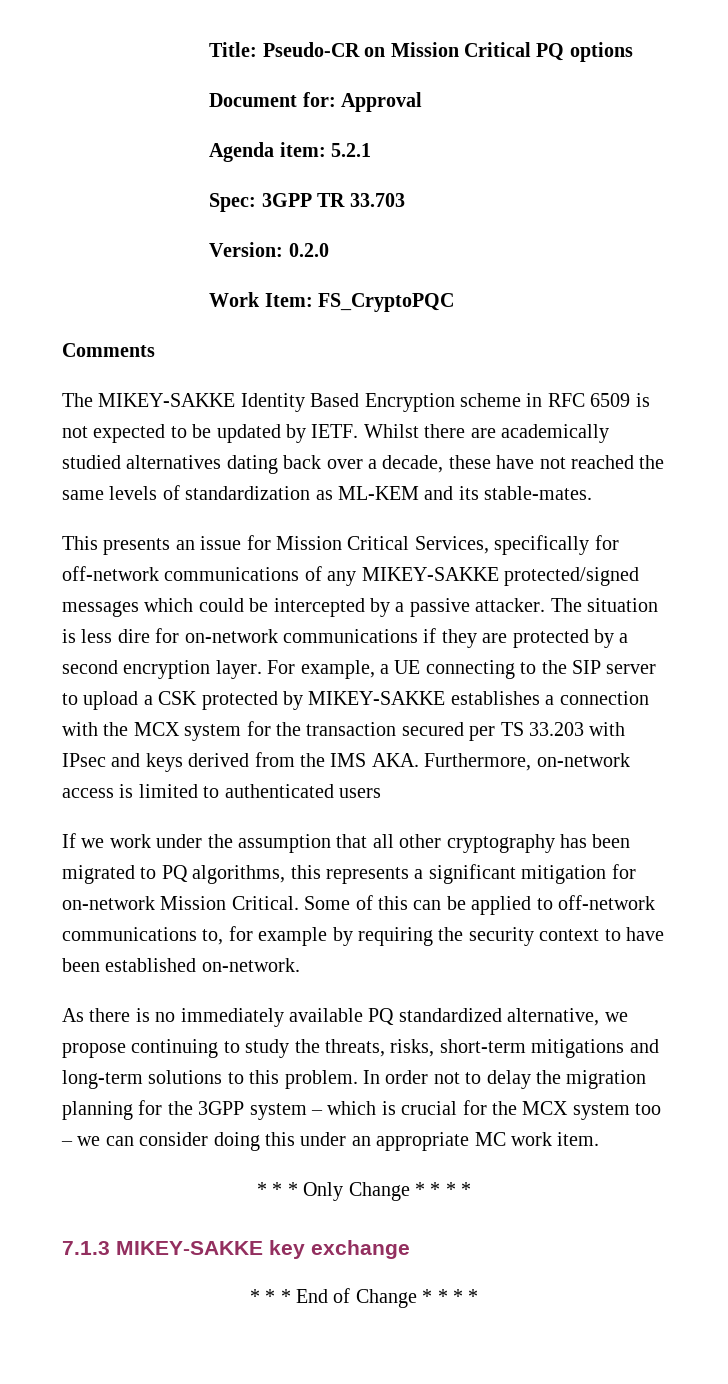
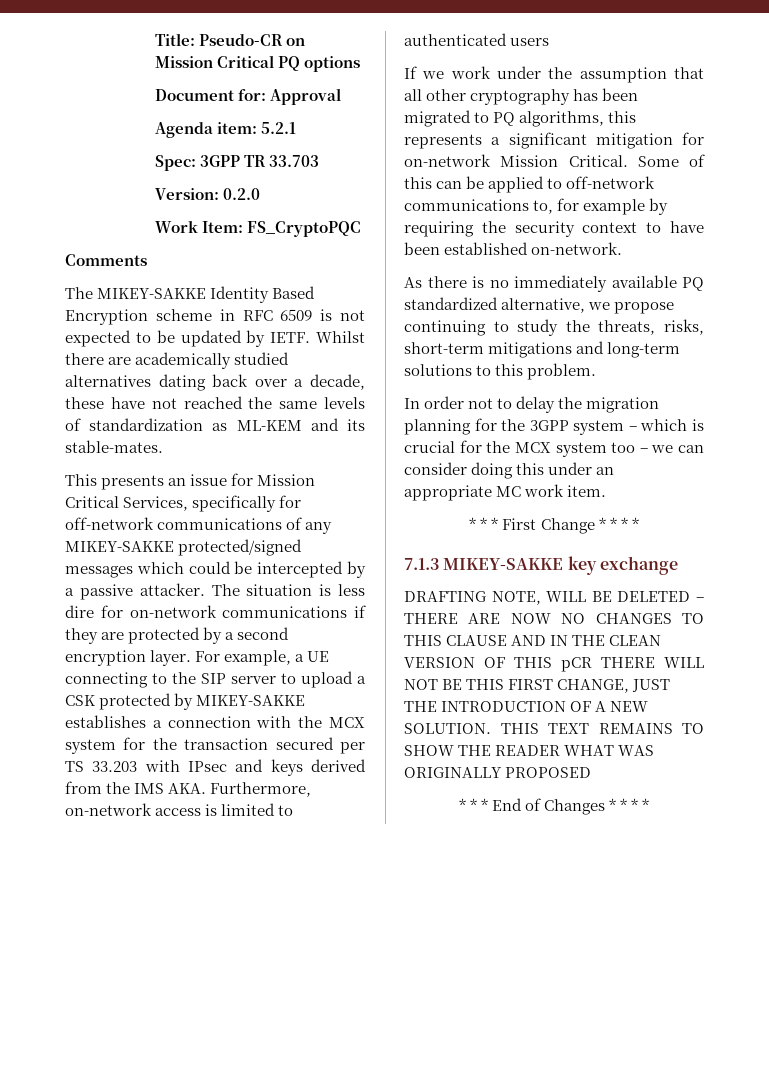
(358, 1079) none -> (597, 371) //
[303,1182,344,1201] Only -> [502,518,537,530] First
(410, 1249) none -> [404,591,704,605] [404,613,704,624] [404,635,662,646] [404,657,704,672] [404,679,671,693] [404,701,649,712] [404,723,704,734] [404,745,655,756] [404,767,592,778] // DRAFTING NOTE, WILL BE DELETED – THERE ARE NOW NO CHANGES TO THIS CLAUSE AND IN THE CLEAN VERSION OF THIS pCR THERE WILL NOT BE THIS FIRST CHANGE, JUST THE INTRODUCTION OF A NEW SOLUTION. THIS TEXT REMAINS TO SHOW THE READER WHAT WAS ORIGINALLY PROPOSED
[355,1289,417,1308] Change -> [544,799,606,815] Changes

